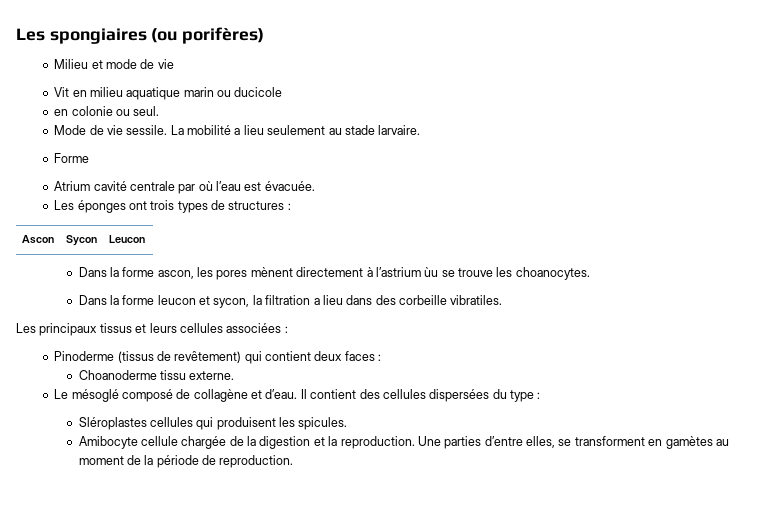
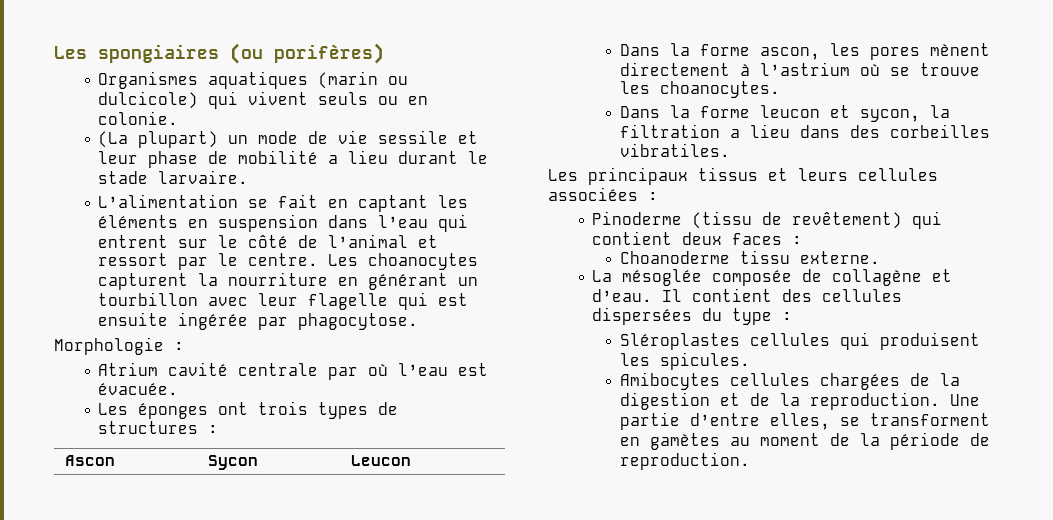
[54,59,174,69] [54,87,283,100] [54,106,160,116] [54,125,184,135] Milieu et mode de vie // Vit en milieu aquatique marin ou ducicole // en colonie ou seul. // Mode de vie sessile. La -> [98,71,409,89] [98,91,429,109] [98,111,179,125] [98,130,479,148] [98,151,229,168] Organismes aquatiques (marin ou dulcicole) qui vivent seuls ou en colonie. // (La plupart) un mode de vie sessile et leur phase de
[267,125,342,135] seulement au -> [398,151,489,164] durant le
[54,153,90,163] Forme -> [98,194,469,212] [98,214,469,232] [98,234,439,248] [98,253,479,270] [98,272,479,290] [98,292,469,310] [98,312,419,330] [54,337,184,355] L’alimentation se fait en captant les éléments en suspension dans l’eau qui entrent sur le côté de l’animal et ressort par le centre. Les choanocytes capturent la nourriture en générant un tourbillon avec leur flagelle qui est ensuite ingérée par phagocytose. // Morphologie :
[424,267,439,277] ùu -> [859,64,880,76] où
[399,295,448,305] corbeille -> [889,124,990,138] corbeilles
[117,351,154,363] (tissus -> [692,211,753,229] (tissu
[54,389,173,402] Le mésoglé composé -> [592,269,793,286] La mésoglée composée
[78,436,227,449] Amibocyte cellule chargée -> [619,372,900,390] Amibocytes cellules chargées
(325, 441) none -> [749,393,770,406] de
[444,436,482,449] parties -> [619,412,680,430] partie

